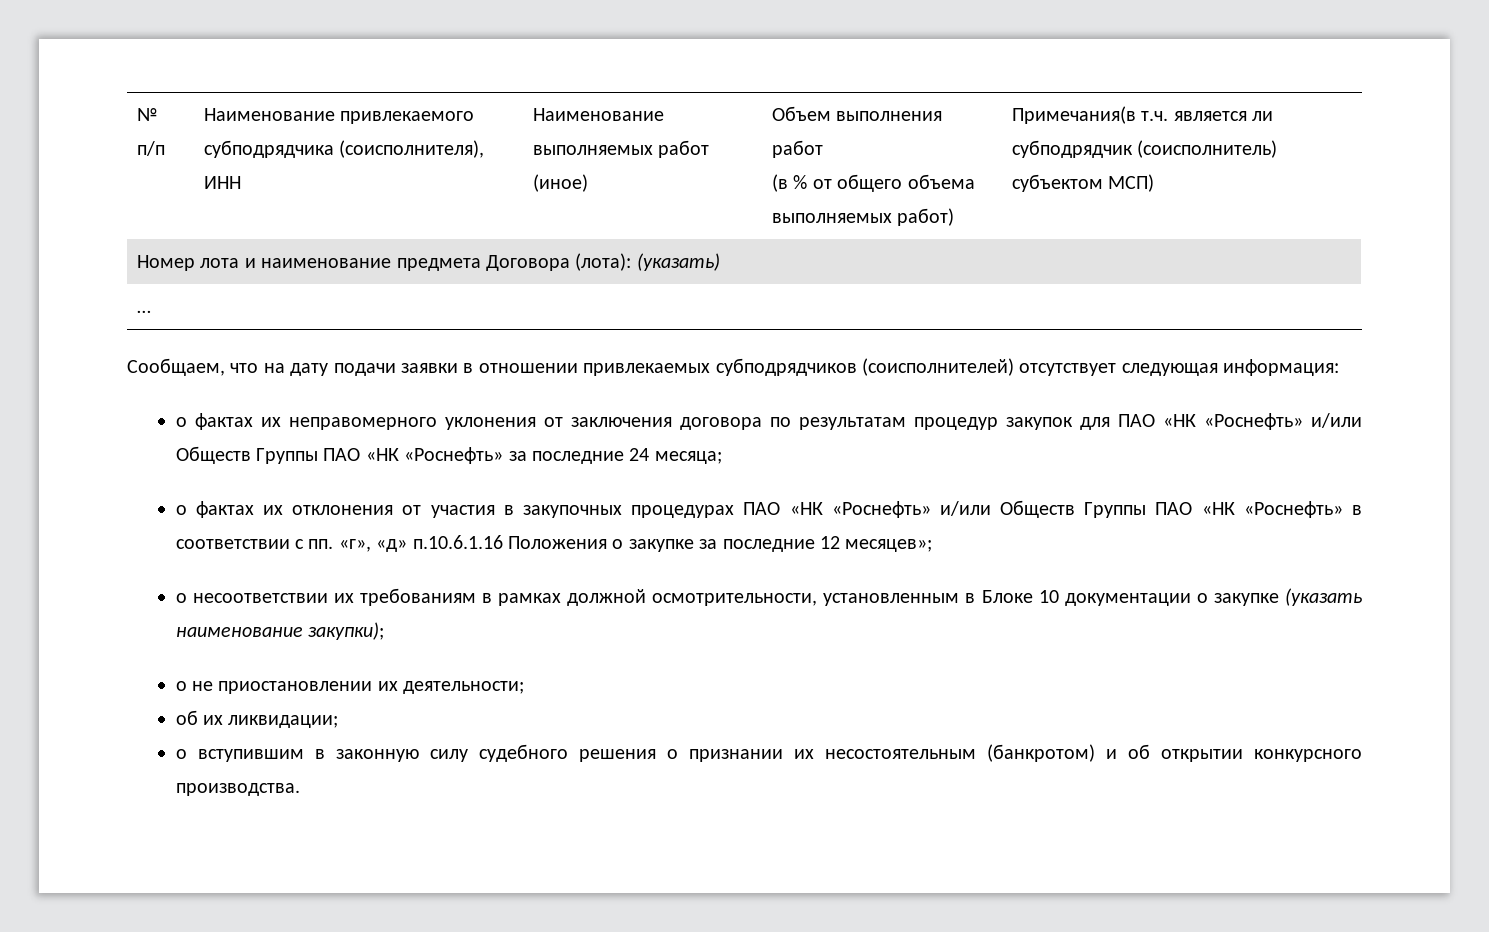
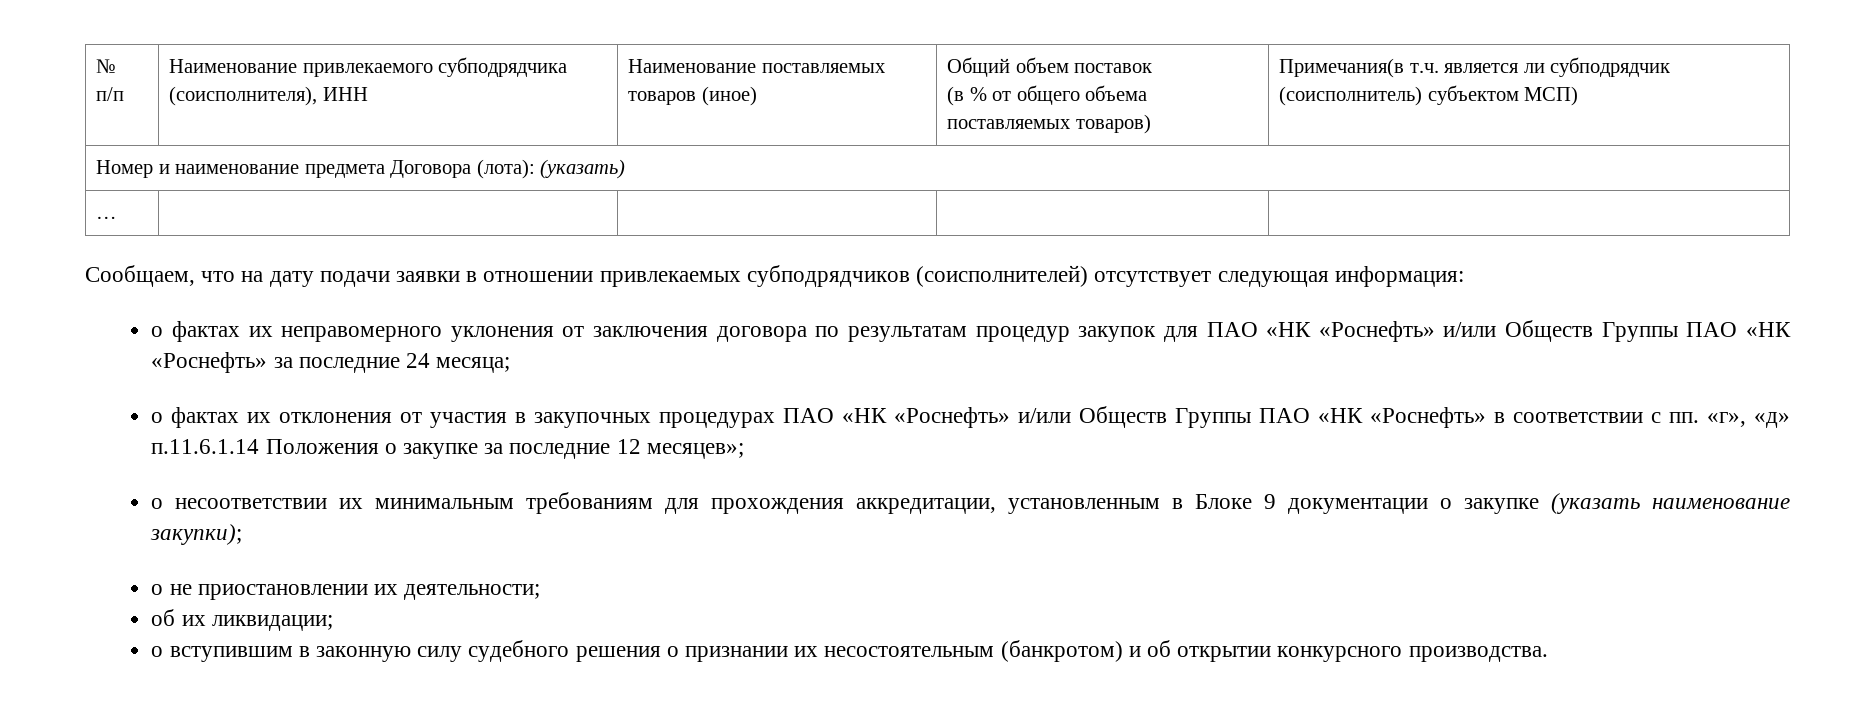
[533,140,710,158] выполняемых работ -> [761,63,885,73] [628,91,697,105] поставляемых товаров
[772,106,943,121] [772,140,824,158] Объем выполнения работ -> [947,57,1153,77] Общий объем поставок
[772,208,955,226] выполняемых работ) -> [947,114,1151,134] поставляемых товаров)
[200,258,240,268] лота -> (154, 169) none
[412,535,503,549] п.10.6.1.16 -> [151,439,260,454] п.11.6.1.14
[359,588,818,606] требованиям в рамках должной осмотрительности, -> [375,492,997,514] минимальным требованиям для прохождения аккредитации,
[1038,590,1059,603] 10 -> [1264,494,1277,509] 9

